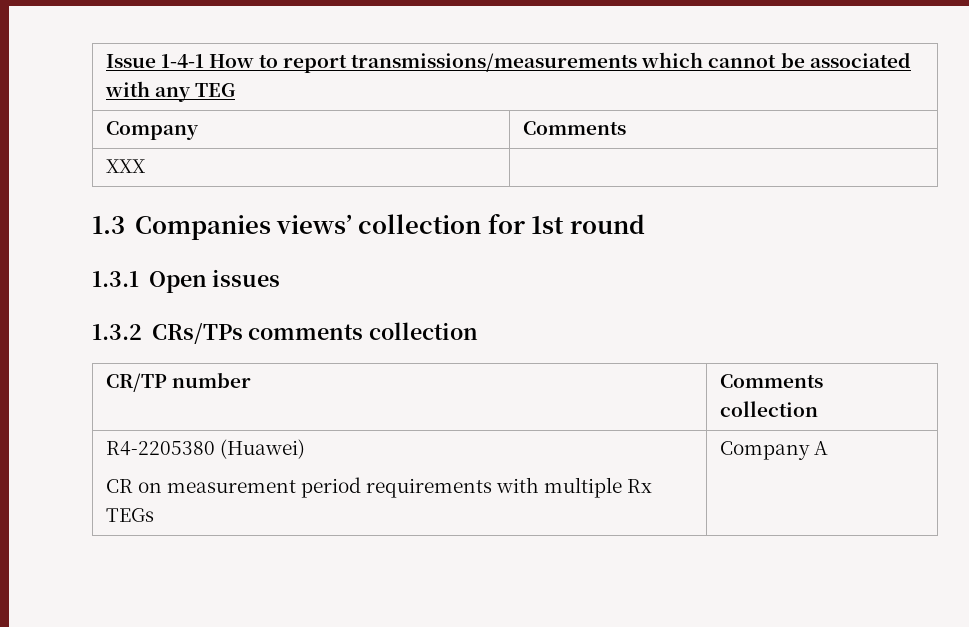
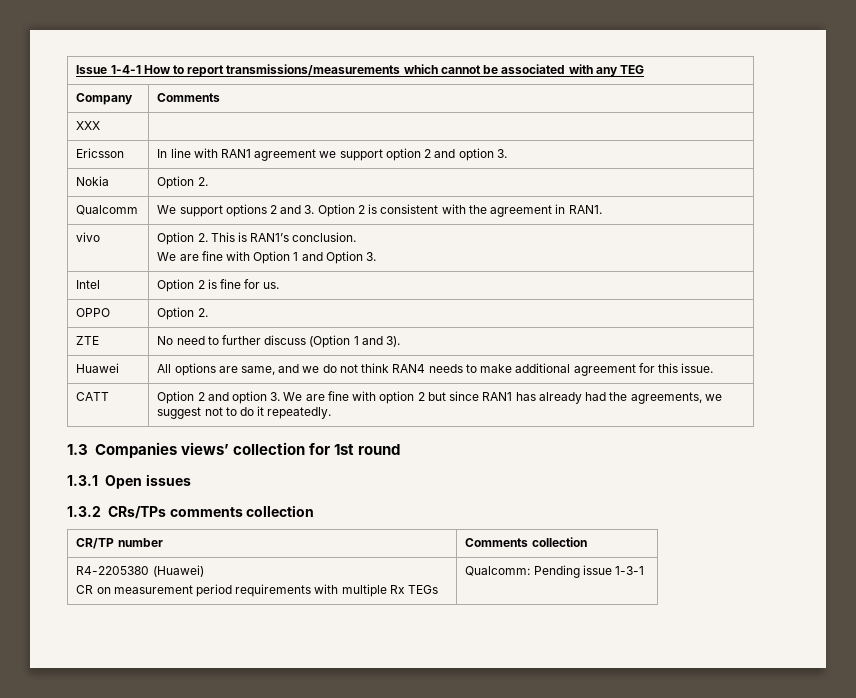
(145, 166) none -> [76,148,125,158] [157,148,507,161] [76,176,110,186] [157,176,208,189] [76,205,139,215] [157,204,602,217] [76,232,101,242] [157,232,357,245] [157,251,377,264] [76,280,101,289] [157,279,280,292] [76,308,111,317] [157,307,208,320] [76,336,100,345] [157,335,401,348] [76,363,120,373] [157,363,714,376] [76,392,110,401] [157,391,722,404] [157,406,332,419] // Ericsson | In line with RAN1 agreement we support option 2 and option 3. // Nokia | Option 2. // Qualcomm | We support options 2 and 3. Option 2 is consistent with the agreement in RAN1. // vivo | Option 2. This is RAN1’s conclusion. // We are fine with Option 1 and Option 3. // Intel | Option 2 is fine for us. // OPPO | Option 2. // ZTE | No need to further discuss (Option 1 and 3). // Huawei | All options are same, and we do not think RAN4 needs to make additional agreement for this issue. // CATT | Option 2 and option 3. We are fine with option 2 but since RAN1 has already had the agreements, we suggest not to do it repeatedly.
[719,441,828,460] Company A -> [465,565,645,578] Qualcomm: Pending issue 1-3-1

